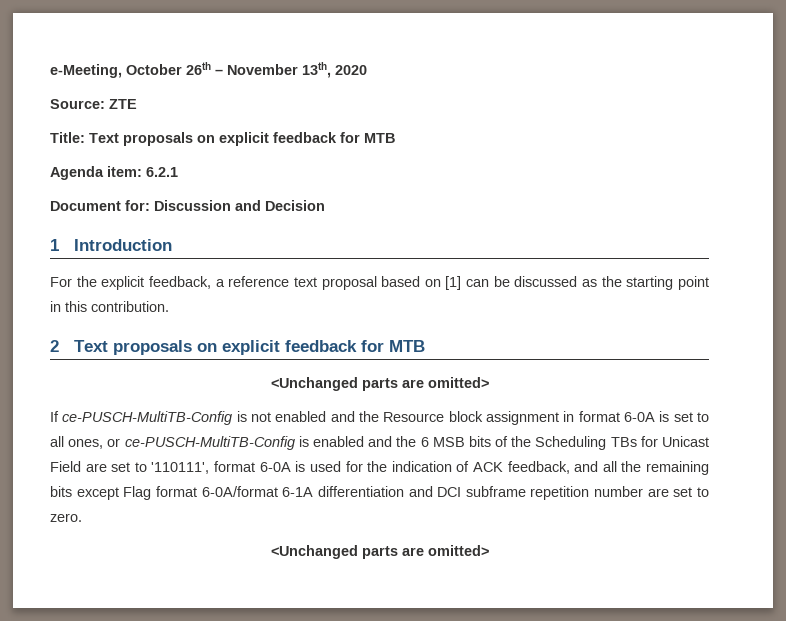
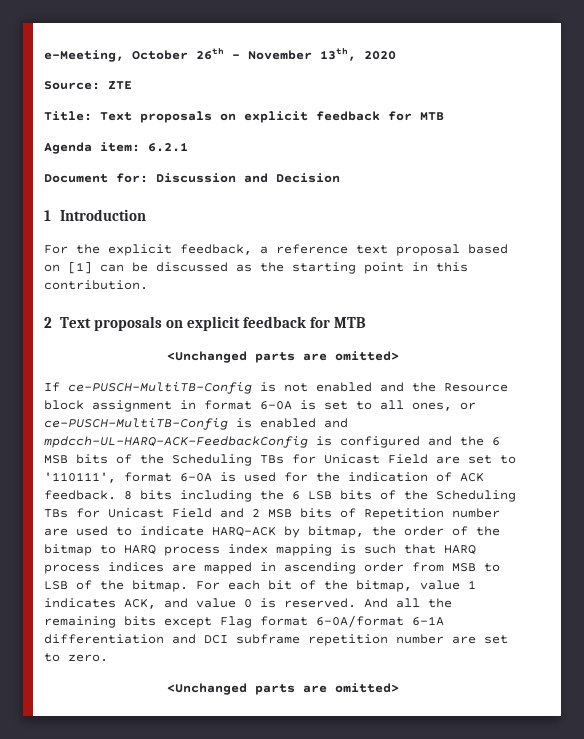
(393, 441) none -> [44,436,452,448] mpdcch-UL-HARQ-ACK-FeedbackConfig is configured and
[507,461,599,474] feedback, and -> [44,490,516,502] [44,508,500,520] [44,526,500,538] [44,544,476,556] [44,562,500,574] [44,580,476,592] [44,598,388,609] feedback. 8 bits including the 6 LSB bits of the Scheduling TBs for Unicast Field and 2 MSB bits of Repetition number are used to indicate HARQ-ACK by bitmap, the order of the bitmap to HARQ process index mapping is such that HARQ process indices are mapped in ascending order from MSB to LSB of the bitmap. For each bit of the bitmap, value 1 indicates ACK, and value 0 is reserved. And

